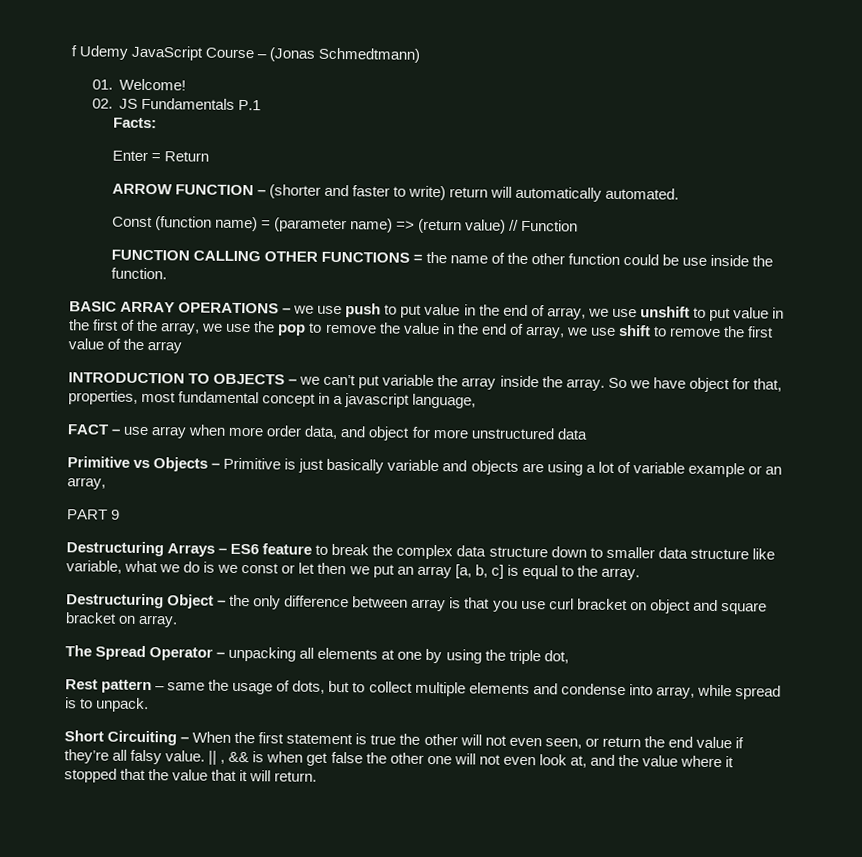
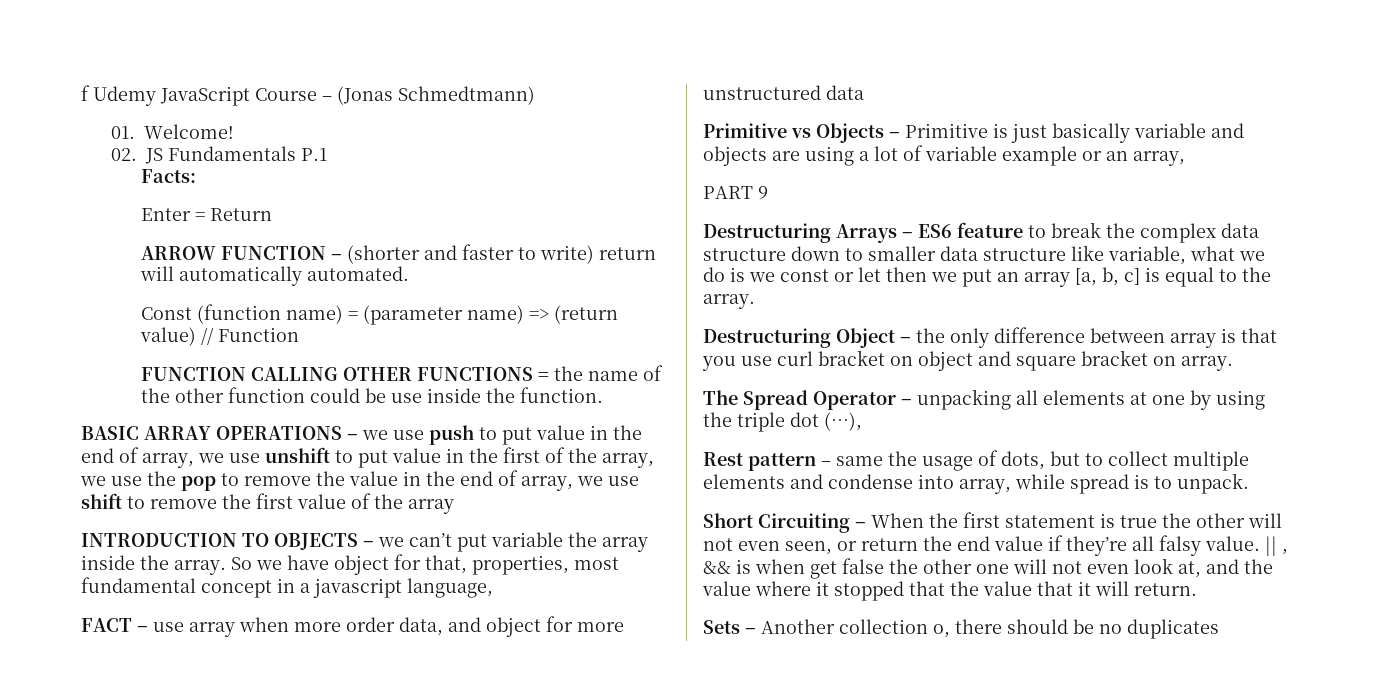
[543,650,569,664] dot, -> [790,412,862,431] dot (…),
(318, 776) none -> [703,619,1219,639] // Sets – Another collection o, there should be no duplicates

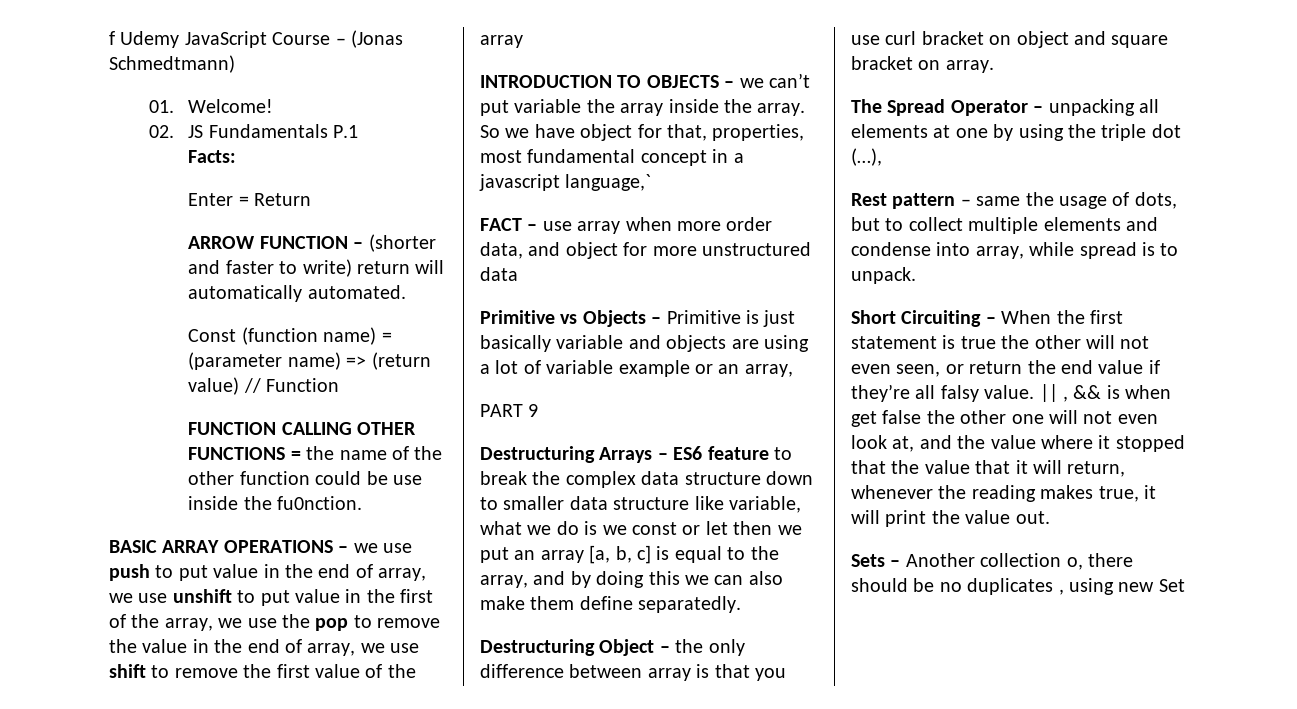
[519,387,603,403] function. -> [277,496,363,510] fu0nction.
[407,578,493,598] language, -> [565,174,652,191] language,`
[703,294,755,309] array. -> [480,571,783,588] [480,596,742,613] array, and by doing this we can also make them define separatedly.
[1134,583,1197,596] return. -> [1067,461,1126,477] [851,485,1156,502] [851,510,1050,527] return, whenever the reading makes true, it will print the value out.
(1219, 629) none -> [1058,578,1185,595] , using new Set

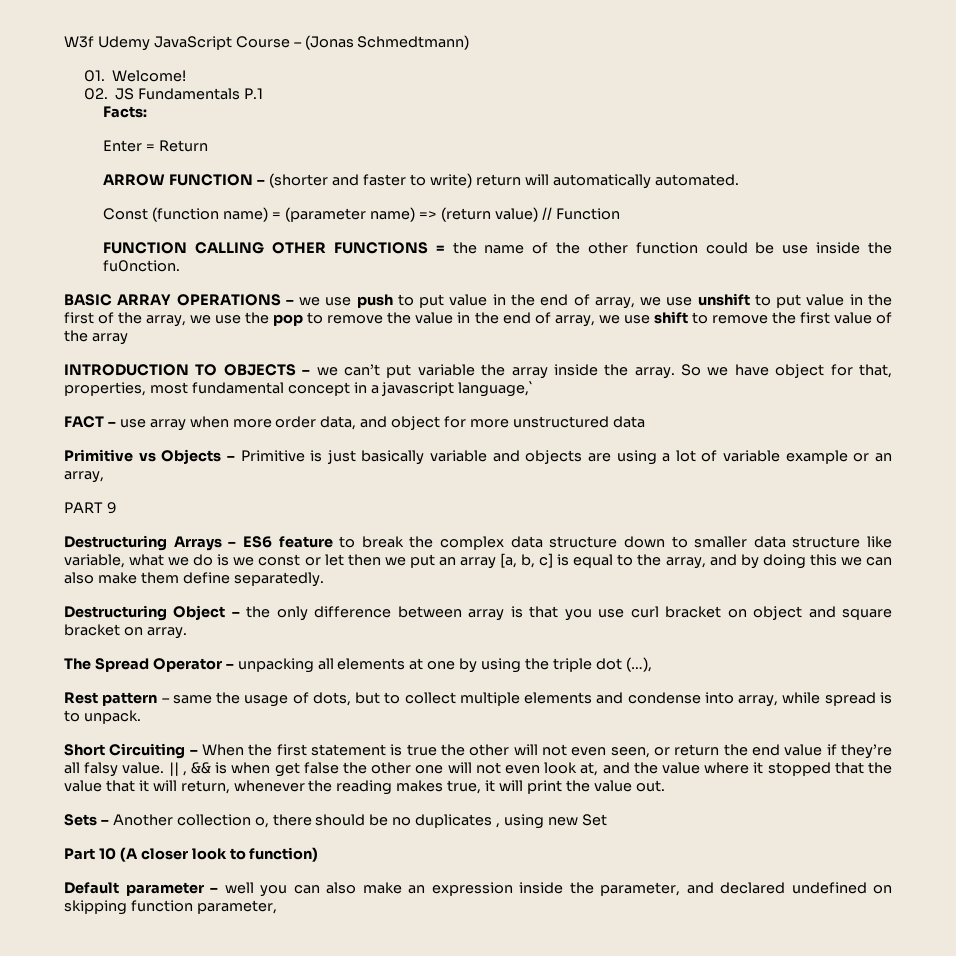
[109,31,115,45] f -> [64,36,94,48] W3f
(1185, 585) none -> [64,847,319,862] [64,882,892,897] [64,900,277,915] // Part 10 (A closer look to function) // Default parameter – well you can also make an expression inside the parameter, and declared undefined on skipping function parameter,

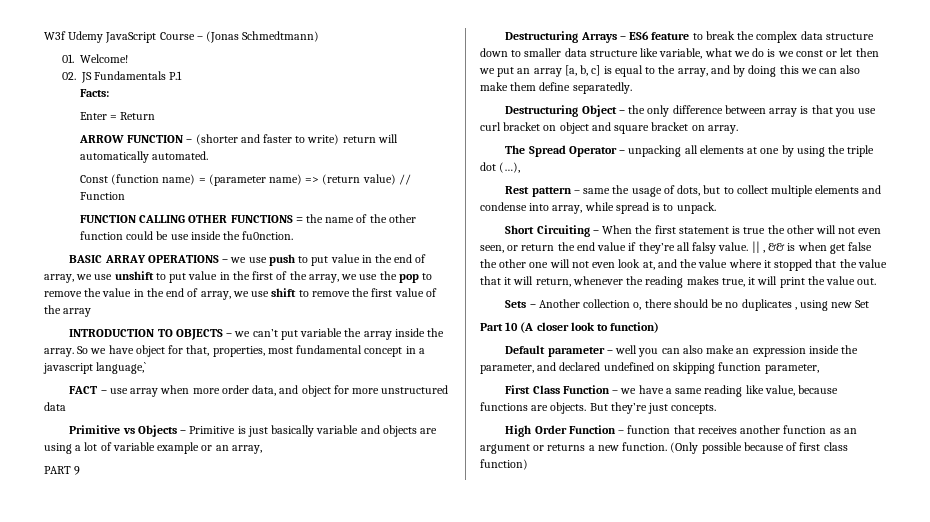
(277, 907) none -> [505,385,838,397] [480,402,717,414] [505,425,857,437] [480,442,848,454] [480,459,528,470] // First Class Function – we have a same reading like value, because functions are objects. But they’re just concepts. // High Order Function – function that receives another function as an argument or returns a new function. (Only possible because of first class function)

